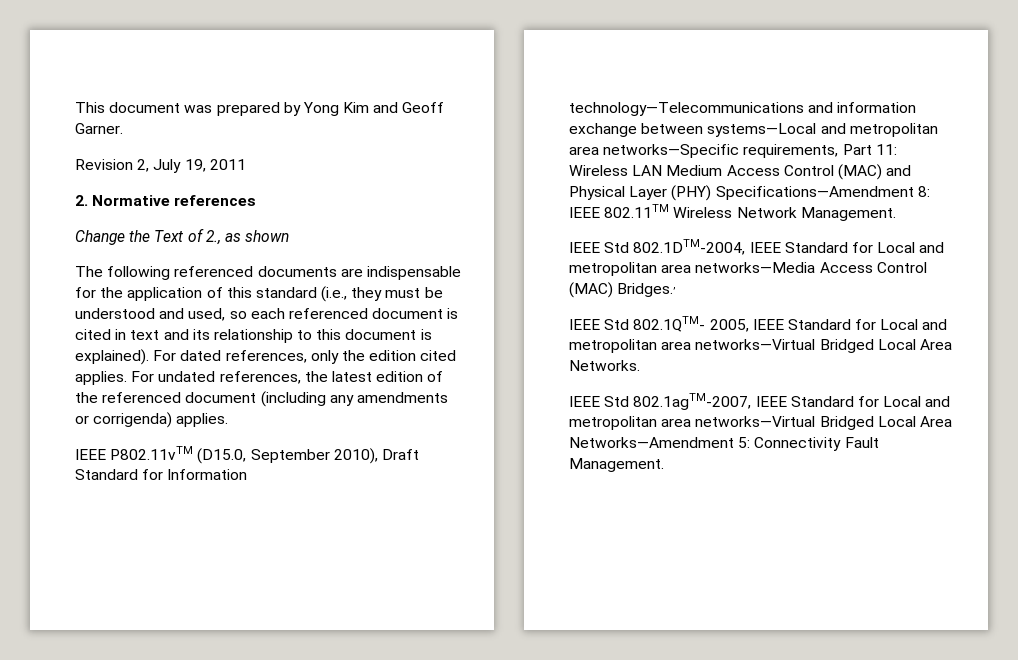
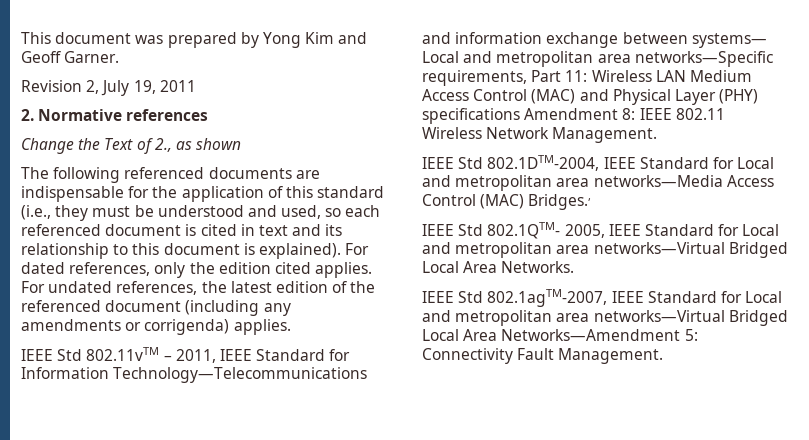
[110,446,419,464] P802.11vTM (D15.0, September 2010), Draft -> [57,347,252,363] Std 802.11vTM – 2011, IEEE
[569,102,804,116] technology—Telecommunications -> [113,367,368,383] Technology—Telecommunications
[707,123,817,137] systems—Local -> [691,33,767,48] [422,51,459,63] systems— Local
[715,186,914,200] Specifications—Amendment -> [422,108,619,124] specifications Amendment
[604,204,670,218] 802.11TM -> [675,108,725,120] 802.11

